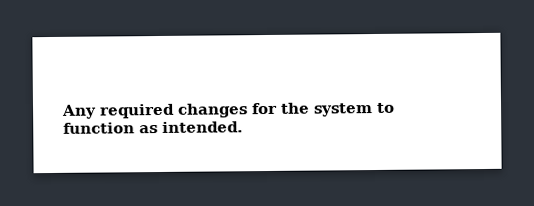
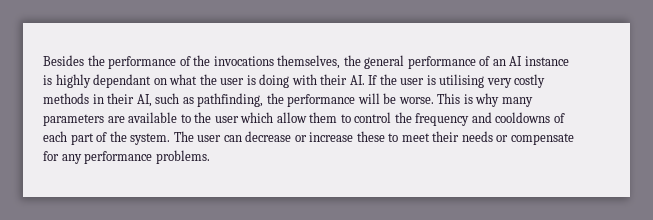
[62,102,395,119] [63,121,243,134] Any required changes for the system to function as intended. -> [43,55,569,69] [43,74,546,88] [43,93,533,107] [43,112,565,126] [43,131,574,145] [43,150,210,164] Besides the performance of the invocations themselves, the general performance of an AI instance is highly dependant on what the user is doing with their AI. If the user is utilising very costly methods in their AI, such as pathfinding, the performance will be worse. This is why many parameters are available to the user which allow them to control the frequency and cooldowns of each part of the system. The user can decrease or increase these to meet their needs or compensate for any performance problems.

